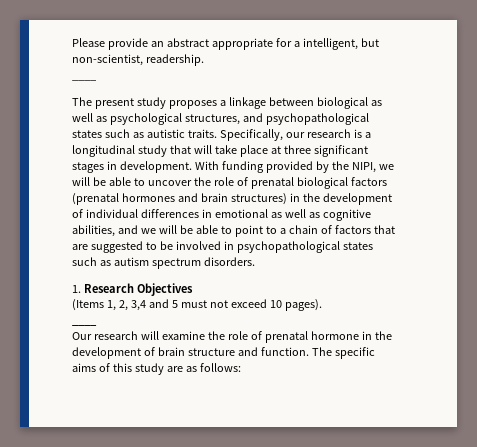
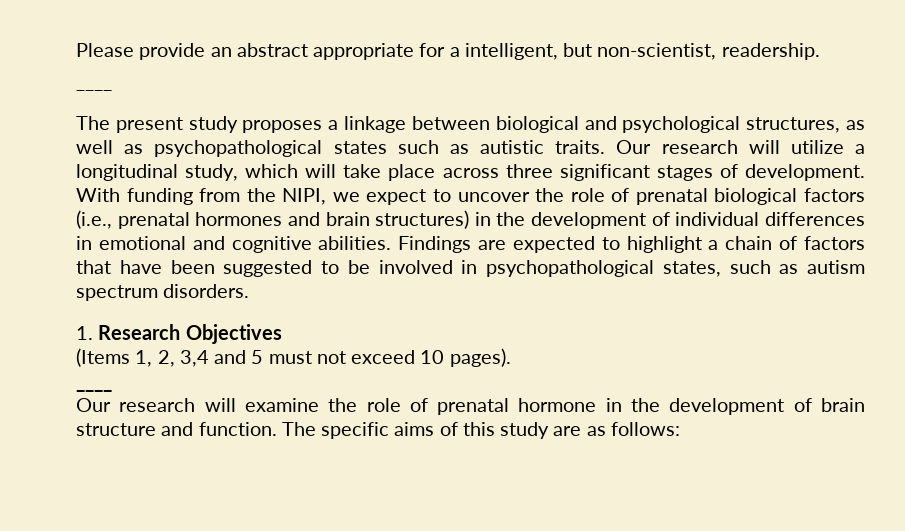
[370,100,382,106] [72,113,263,125] as well as psychological structures, and -> [584,116,866,133] [76,140,144,154] and psychological structures, as well as
[219,129,371,141] [72,145,191,157] Specifically, our research is a longitudinal study that -> [616,140,865,154] [76,164,299,181] Our research will utilize a longitudinal study, which
[270,146,281,154] at -> [442,168,499,178] across
[106,161,117,170] in -> [719,164,738,178] of
[265,161,329,173] provided by -> [199,188,241,202] from
[72,177,131,186] will be able -> [366,189,427,205] expect
[72,193,119,205] (prenatal -> [76,210,190,229] (i.e., prenatal
[270,209,371,221] [72,225,277,237] as well as cognitive abilities, and we will be able to point to -> [192,236,702,253] and cognitive abilities. Findings are expected to highlight
[72,244,88,250] are -> [119,260,215,274] have been
[342,242,373,250] states -> [662,261,721,277] states,

